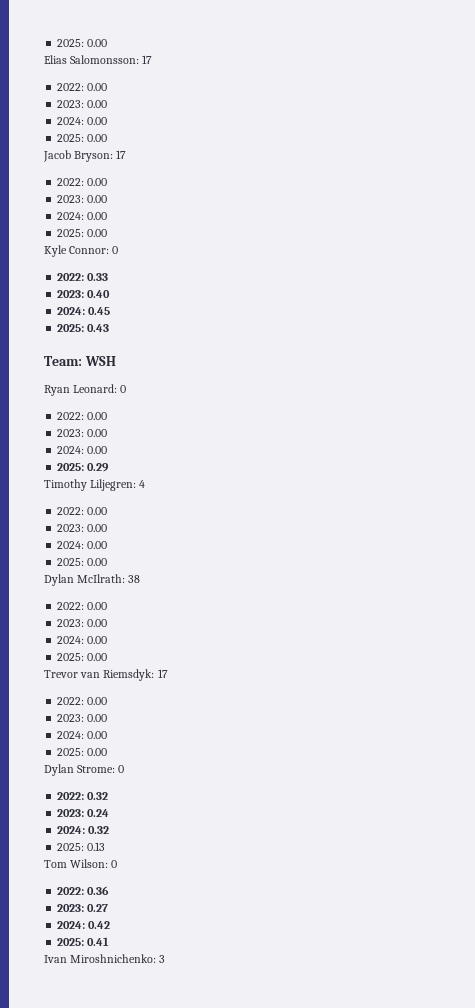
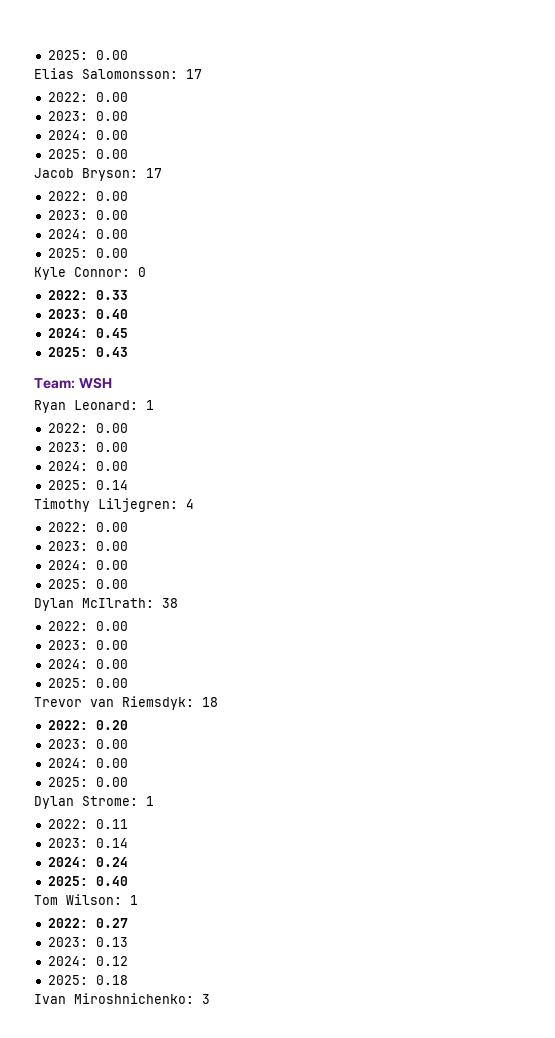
[120,385,127,393] [57,412,108,420] [57,429,108,437] [57,446,108,454] [57,463,110,472] 0 // 2022: 0.00 // 2023: 0.00 // 2024: 0.00 // 2025: 0.29 -> [146,400,154,410] [47,423,128,433] [47,442,128,452] [47,461,128,471] [47,480,128,490] 1 // 2022: 0.00 // 2023: 0.00 // 2024: 0.00 // 2025: 0.14
[157,669,168,678] [57,697,108,705] 17 // 2022: 0.00 -> [202,697,218,707] [47,720,128,730] 18 // 2022: 0.20
[118,765,125,773] [57,792,109,800] [57,809,85,817] 0 // 2022: 0.32 // 2023: -> [146,796,154,806] [47,819,128,829] [47,838,128,848] [47,857,88,867] 1 // 2022: 0.11 // 2023: 0.14 // 2024:
[57,826,110,834] [57,842,106,851] // 2024: 0.32 // 2025: 0.13 -> [47,876,128,886] // 2025: 0.40
[111,860,118,868] [57,886,110,895] [57,904,109,912] [57,921,111,929] [57,937,110,946] 0 // 2022: 0.36 // 2023: 0.27 // 2024: 0.42 // 2025: 0.41 -> [130,895,138,905] [47,918,128,928] [47,937,128,947] [47,956,128,966] [47,975,128,985] 1 // 2022: 0.27 // 2023: 0.13 // 2024: 0.12 // 2025: 0.18

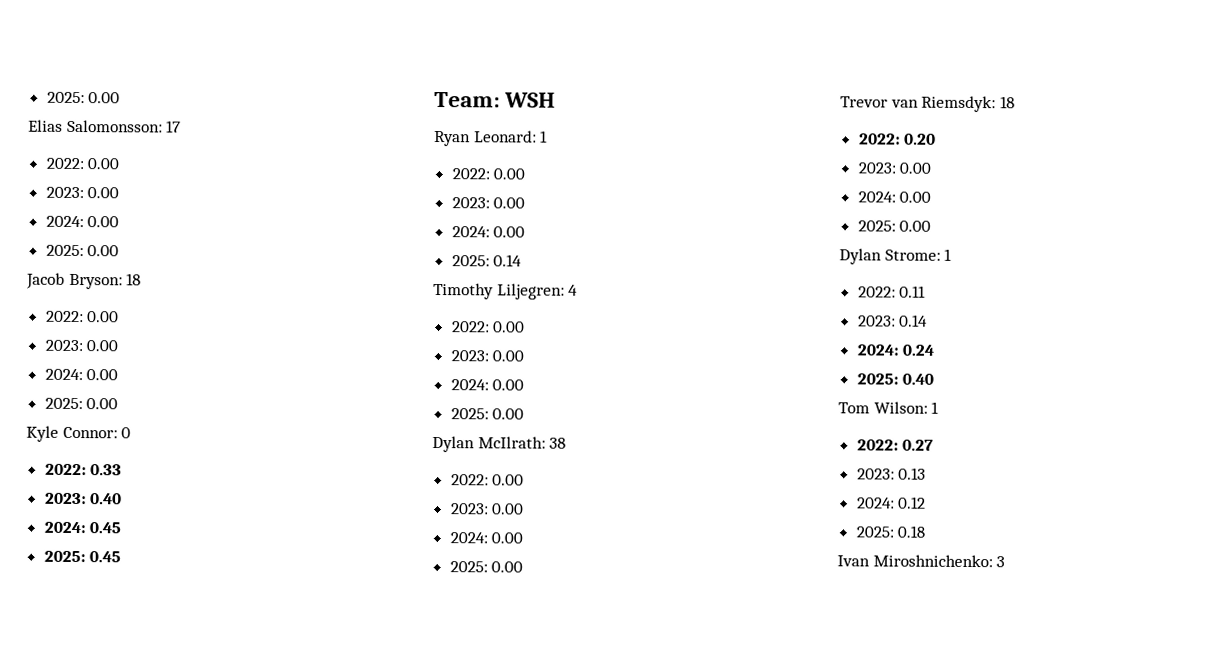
[146,168,162,178] 17 -> [126,273,142,286] 18
[95,347,128,357] 0.43 -> [89,551,122,563] 0.45

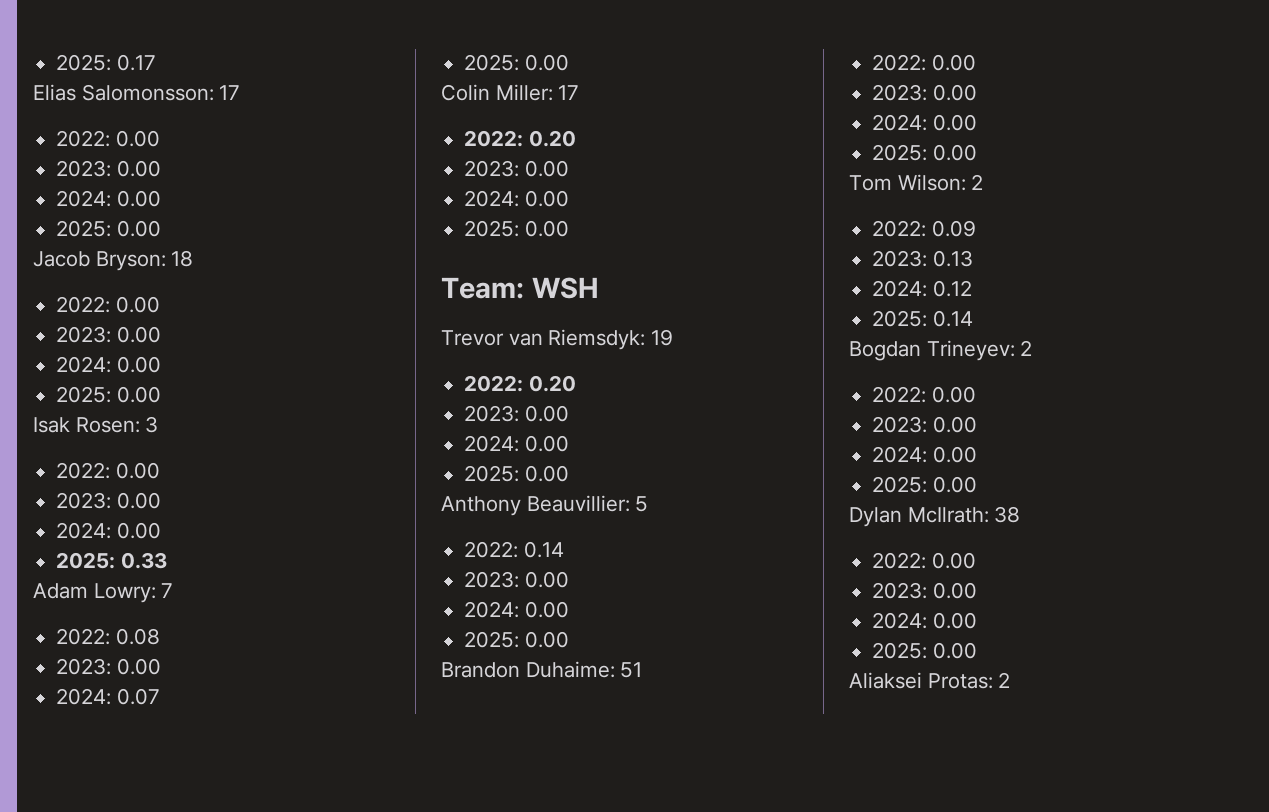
[46,91,121,104] 2025: 0.00 -> [56,54,156,71] 2025: 0.17
[26,425,132,442] [44,463,123,476] [44,492,123,505] [43,521,122,534] [43,550,122,563] [434,91,557,108] [434,130,549,147] [451,168,526,180] [451,197,526,209] [451,226,526,238] [451,254,523,267] [433,282,579,300] Kyle Connor: 0 // 2022: 0.33 // 2023: 0.40 // 2024: 0.45 // 2025: 0.45 // Team: WSH // Ryan Leonard: 1 // 2022: 0.00 // 2023: 0.00 // 2024: 0.00 // 2025: 0.14 // Timothy Liljegren: 4 -> [33,416,159,433] [56,462,160,479] [56,492,161,509] [56,522,161,539] [56,552,167,569] [33,583,174,603] [56,628,160,645] [56,658,161,675] [56,688,160,705] [464,54,569,71] [441,84,580,101] [464,130,576,147] [464,160,569,177] [464,190,569,207] [464,220,569,237] [441,277,599,299] [441,329,674,350] [464,375,576,392] [464,405,569,422] [464,435,569,452] [464,465,569,482] [441,495,649,516] [464,541,564,558] [464,571,569,588] [464,601,569,618] [464,631,569,648] [441,661,643,678] [872,54,976,71] [872,84,977,101] [872,114,977,131] [872,144,977,161] [849,174,984,191] [872,220,976,237] [872,250,973,267] [872,280,972,297] [872,310,973,327] [849,340,1033,361] Isak Rosen: 3 // 2022: 0.00 // 2023: 0.00 // 2024: 0.00 // 2025: 0.33 // Adam Lowry: 7 // 2022: 0.08 // 2023: 0.00 // 2024: 0.07 // 2025: 0.00 // Colin Miller: 17 // 2022: 0.20 // 2023: 0.00 // 2024: 0.00 // 2025: 0.00 // Team: WSH // Trevor van Riemsdyk: 19 // 2022: 0.20 // 2023: 0.00 // 2024: 0.00 // 2025: 0.00 // Anthony Beauvillier: 5 // 2022: 0.14 // 2023: 0.00 // 2024: 0.00 // 2025: 0.00 // Brandon Duhaime: 51 // 2022: 0.00 // 2023: 0.00 // 2024: 0.00 // 2025: 0.00 // Tom Wilson: 2 // 2022: 0.09 // 2023: 0.13 // 2024: 0.12 // 2025: 0.14 // Bogdan Trineyev: 2
[840,95,1015,113] [858,133,937,145] [857,162,932,174] [857,191,932,203] [857,220,932,232] [839,248,953,265] [857,285,927,298] [857,314,929,327] [856,344,935,356] [856,373,935,385] [838,401,940,414] [856,439,935,451] [856,467,927,480] [856,496,927,509] [855,525,926,538] [837,554,1006,568] Trevor van Riemsdyk: 18 // 2022: 0.20 // 2023: 0.00 // 2024: 0.00 // 2025: 0.00 // Dylan Strome: 1 // 2022: 0.11 // 2023: 0.14 // 2024: 0.24 // 2025: 0.40 // Tom Wilson: 1 // 2022: 0.27 // 2023: 0.13 // 2024: 0.12 // 2025: 0.18 // Ivan Miroshnichenko: 3 -> [849,672,1011,689] Aliaksei Protas: 2

